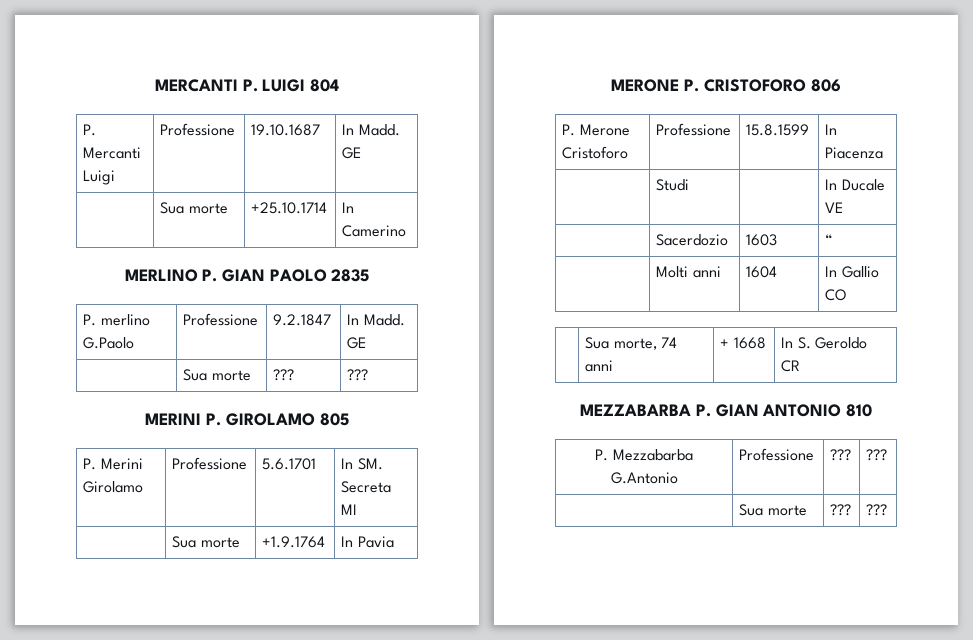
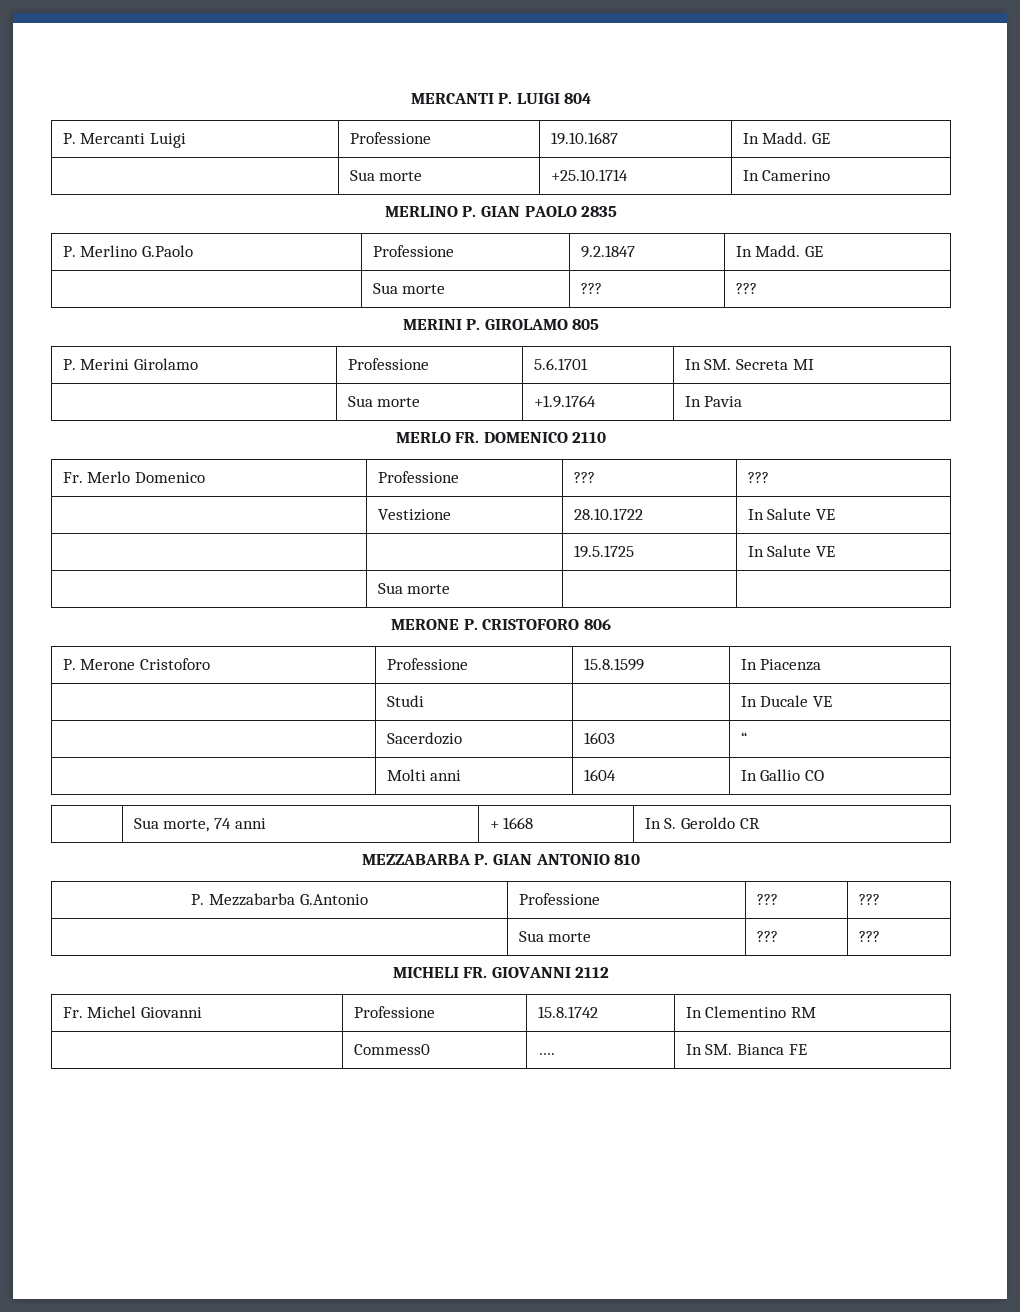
[100,314,150,326] merlino -> [80,245,138,257] Merlino
(394, 542) none -> [395,432,607,443] [62,471,206,483] [377,471,459,483] [573,472,595,483] [747,472,769,483] [377,509,451,521] [573,508,643,520] [747,508,836,520] [573,545,634,558] [747,545,836,557] [377,583,451,594] // MERLO FR. DOMENICO 2110 // Fr. Merlo Domenico | Professione | ??? | ??? // | Vestizione | 28.10.1722 | In Salute VE // | | 19.5.1725 | In Salute VE // | Sua morte | |
(888, 510) none -> [392,967,610,978] [62,1006,203,1018] [353,1006,435,1018] [537,1006,598,1018] [685,1006,817,1018] [353,1044,430,1055] [537,1053,555,1055] [685,1044,807,1055] // MICHELI FR. GIOVANNI 2112 // Fr. Michel Giovanni | Professione | 15.8.1742 | In Clementino RM // | Commess0 | …. | In SM. Bianca FE

